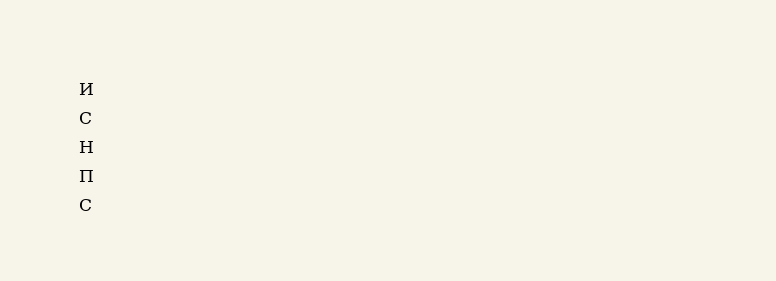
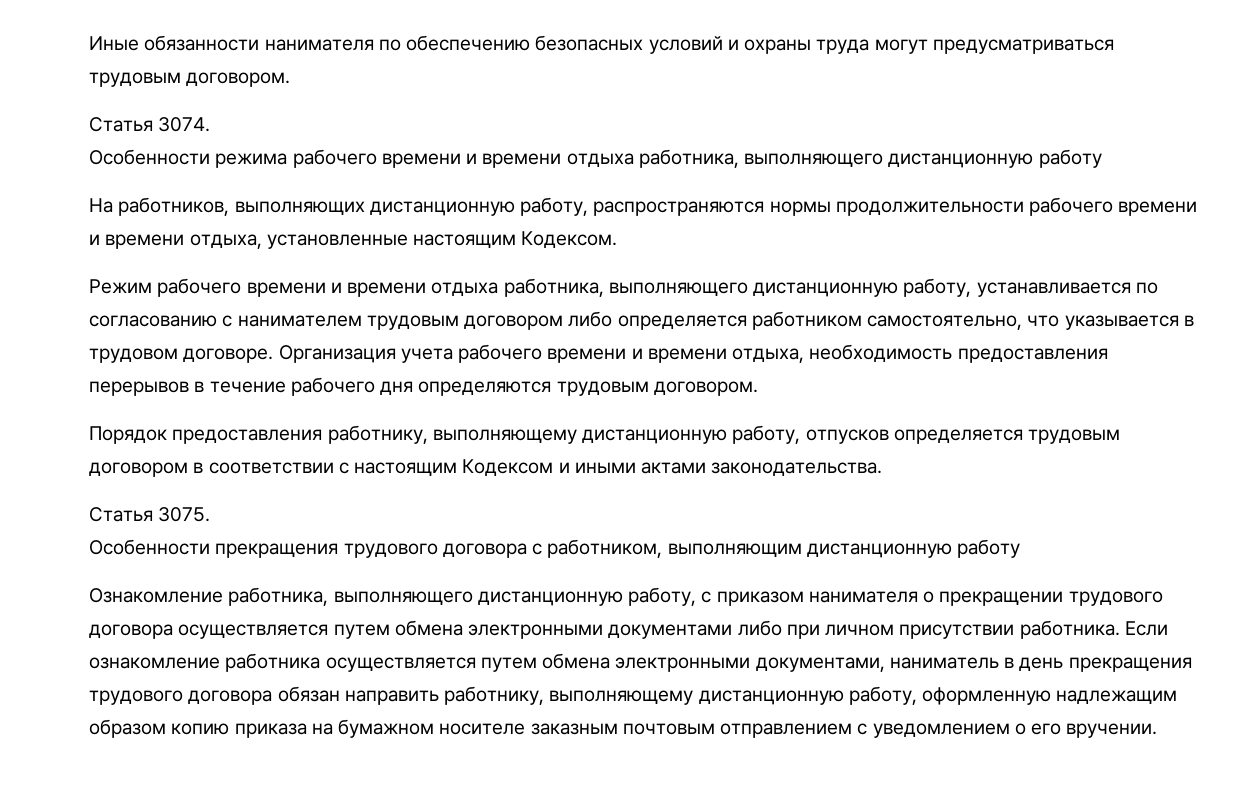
[79,83,94,95] [79,112,92,124] [79,141,94,153] [79,170,94,182] [79,199,92,211] И // С // Н // П // С -> [89,35,1114,54] [89,72,291,87] [89,117,211,132] [89,149,1102,168] [89,197,1198,216] [89,231,618,249] [89,278,1158,297] [89,311,1194,330] [89,344,1108,363] [89,377,758,396] [89,425,1121,444] [89,459,883,477] [89,507,211,522] [89,539,1021,558] [89,587,1163,606] [89,620,1168,639] [89,653,1192,672] [89,686,1178,705] [89,719,1158,738] Иные обязанности нанимателя по обеспечению безопасных условий и охраны труда могут предусматриваться трудовым договором. // Статья 3074. // Особенности режима рабочего времени и времени отдыха работника, выполняющего дистанционную работу // На работников, выполняющих дистанционную работу, распространяются нормы продолжительности рабочего времени и времени отдыха, установленные настоящим Кодексом. // Режим рабочего времени и времени отдыха работника, выполняющего дистанционную работу, устанавливается по согласованию с нанимателем трудовым договором либо определяется работником самостоятельно, что указывается в трудовом договоре. Организация учета рабочего времени и времени отдыха, необходимость предоставления перерывов в течение рабочего дня определяются трудовым договором. // Порядок предоставления работнику, выполняющему дистанционную работу, отпусков определяется трудовым договором в соответствии с настоящим Кодексом и иными актами законодательства. // Статья 3075. // Особенности прекращения трудового договора с работником, выполняющим дистанционную работу // Ознакомление работника, выполняющего дистанционную работу, с приказом нанимателя о прекращении трудового договора осуществляется путем обмена электронными документами либо при личном присутствии работника. Если ознакомление работника осуществляется путем обмена электронными документами, наниматель в день прекращения трудового договора обязан направить работнику, выполняющему дистанционную работу, оформленную надлежащим образом копию приказа на бумажном носителе заказным почтовым отправлением с уведомлением о его вручении.

